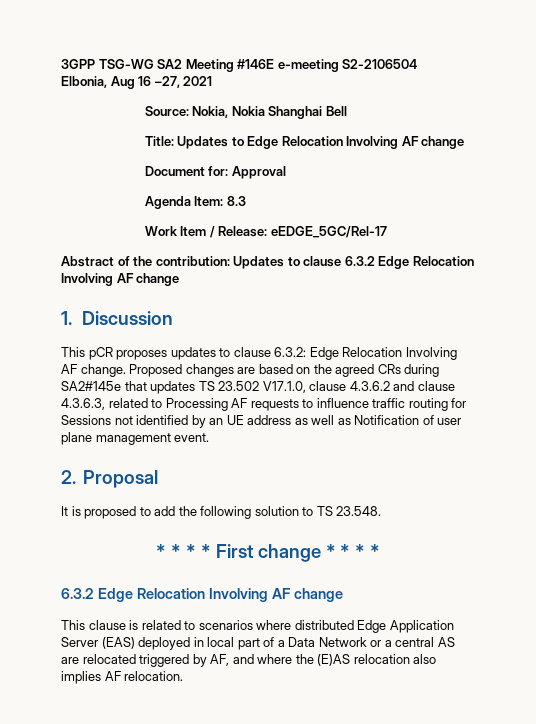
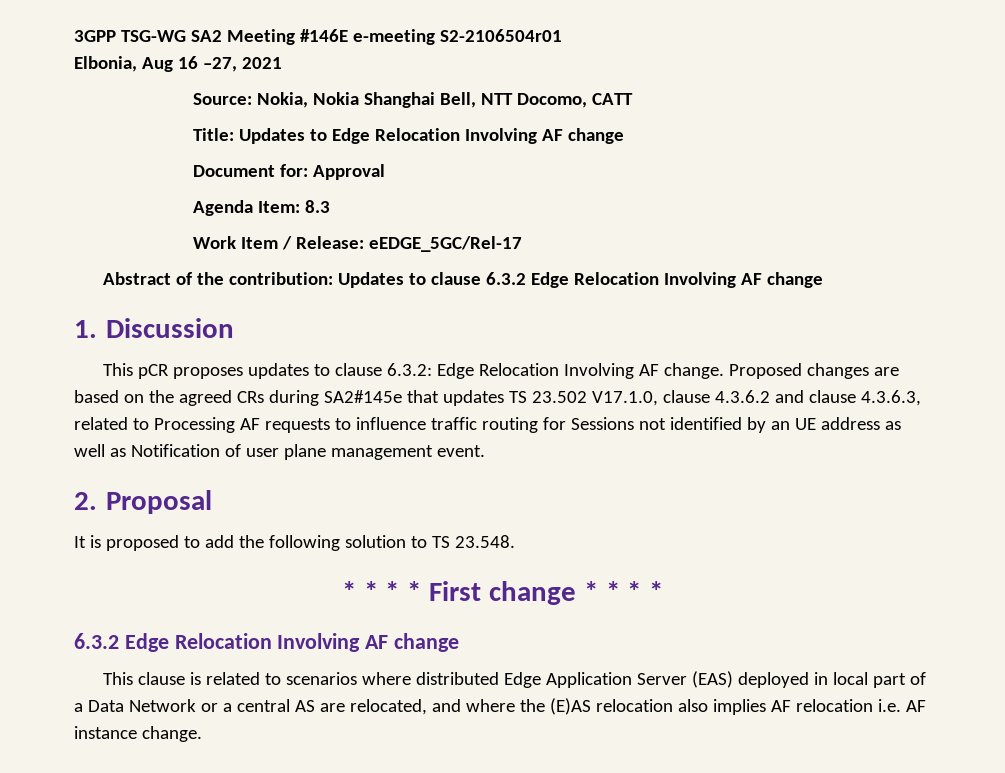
[342,59,418,69] S2-2106504 -> [439,29,562,42] S2-2106504r01
[325,106,347,116] Bell -> [440,92,634,108] Bell, NTT Docomo, CATT
[82,654,230,667] relocated triggered by AF, -> [349,699,427,715] relocated,
[124,671,184,681] relocation. -> [795,699,926,712] [74,726,202,742] relocation i.e. AF instance change.

